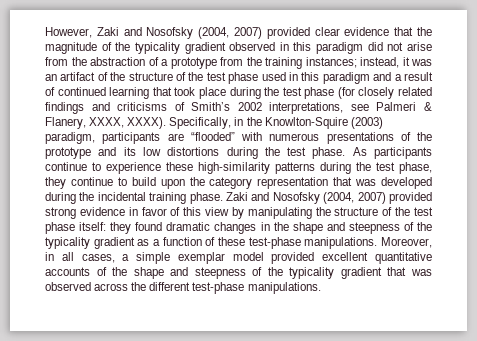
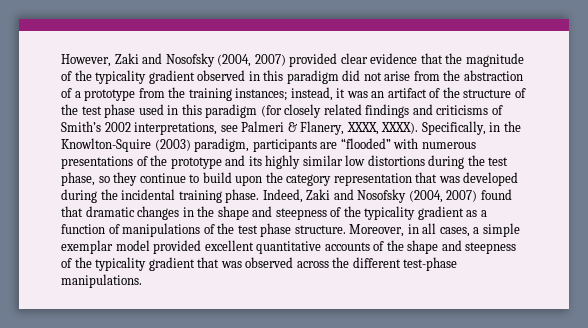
[373,72,433,81] [45,87,335,99] and a result of continued learning that took place during the test phase -> (258, 111) none
(136, 151) none -> [265,155,343,169] highly similar
[312,147,433,159] [45,162,432,174] phase. As participants continue to experience these high-similarity patterns during the test phase, -> [61,172,110,186] phase, so
[226,192,432,204] [45,207,434,219] [45,222,163,234] Zaki and Nosofsky (2004, 2007) provided strong evidence in favor of this view by manipulating the structure of the test phase itself: they found -> [262,189,512,203] [61,206,83,217] Indeed, Zaki and Nosofsky (2004, 2007) found that
[217,237,378,249] these test-phase manipulations. -> [122,223,346,237] manipulations of the test phase structure.

